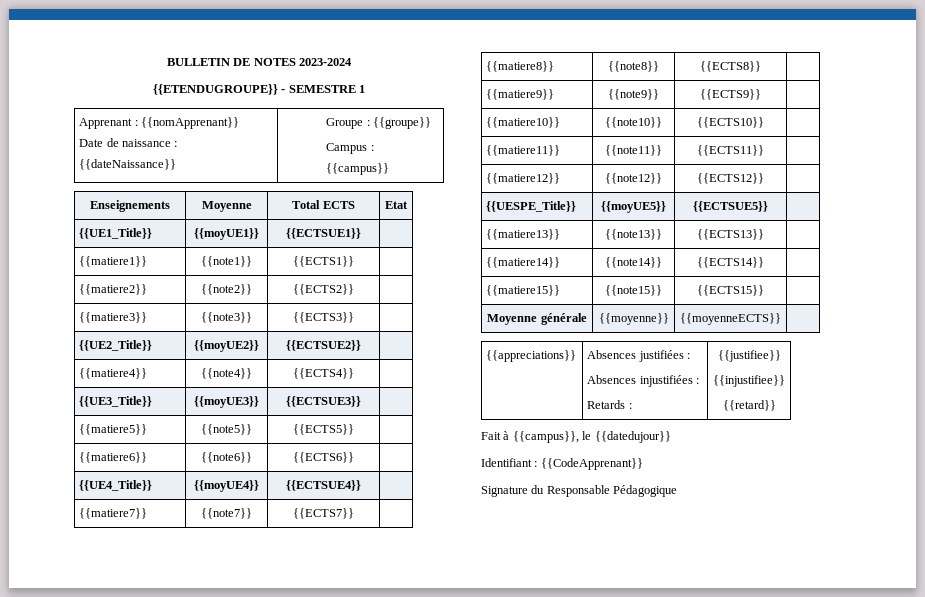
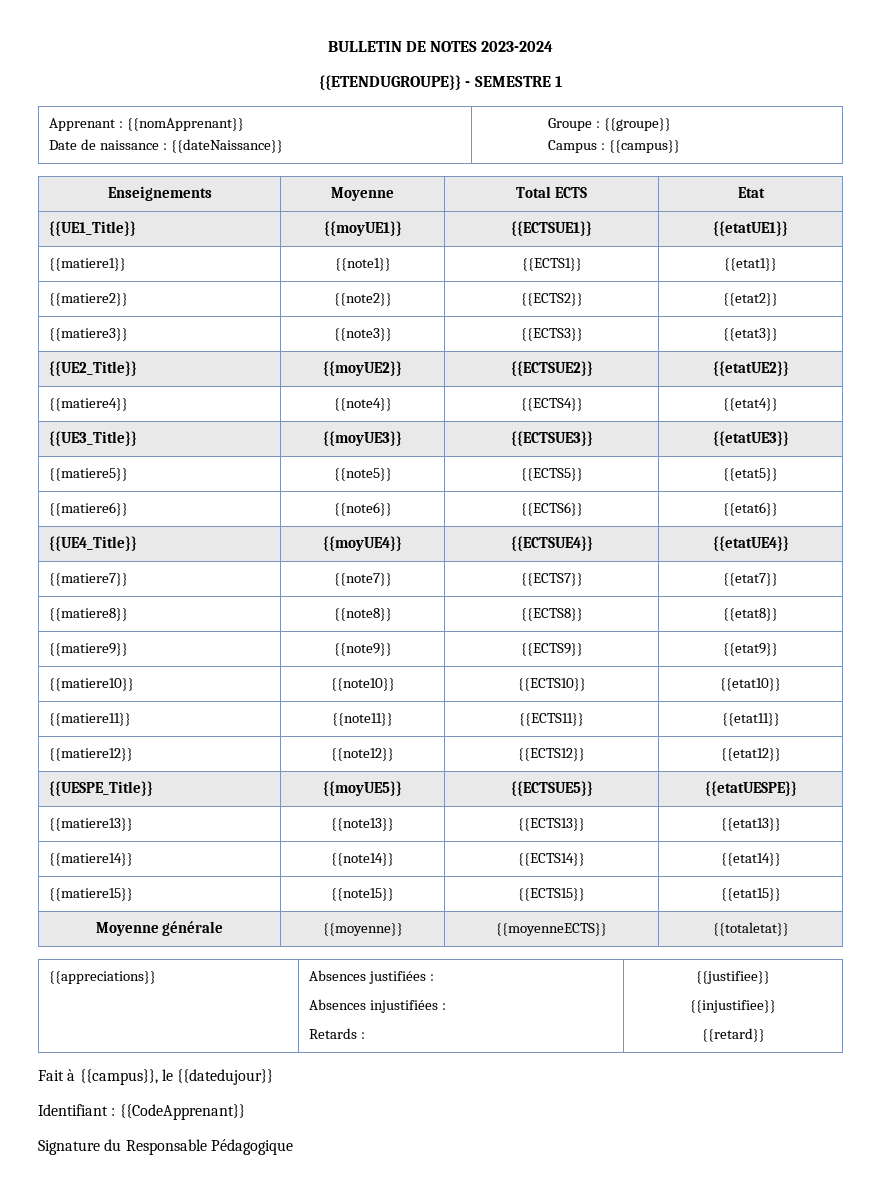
(361, 233) none -> [713,221,788,236] {{etatUE1}}
(354, 261) none -> [724,258,777,271] {{etat1}}
(354, 289) none -> [723,293,778,306] {{etat2}}
(354, 317) none -> [723,328,778,341] {{etat3}}
(361, 345) none -> [712,361,789,376] {{etatUE2}}
(354, 373) none -> [723,398,778,411] {{etat4}}
(361, 401) none -> [712,431,789,446] {{etatUE3}}
(354, 429) none -> [723,468,778,481] {{etat5}}
(354, 457) none -> [723,502,778,516] {{etat6}}
(361, 485) none -> [712,536,789,551] {{etatUE4}}
(354, 513) none -> [723,573,778,586] {{etat7}}
(761, 66) none -> [723,608,778,621] {{etat8}}
(761, 94) none -> [723,643,778,656] {{etat9}}
(764, 122) none -> [720,678,781,691] {{etat10}}
(764, 150) none -> [721,713,780,726] {{etat11}}
(764, 178) none -> [720,748,781,761] {{etat12}}
(768, 206) none -> [704,781,797,796] {{etatUESPE}}
(764, 234) none -> [720,818,781,831] {{etat13}}
(764, 262) none -> [720,853,781,866] {{etat14}}
(764, 290) none -> [720,888,781,901] {{etat15}}
(781, 319) none -> [712,922,789,936] {{totaletat}}

